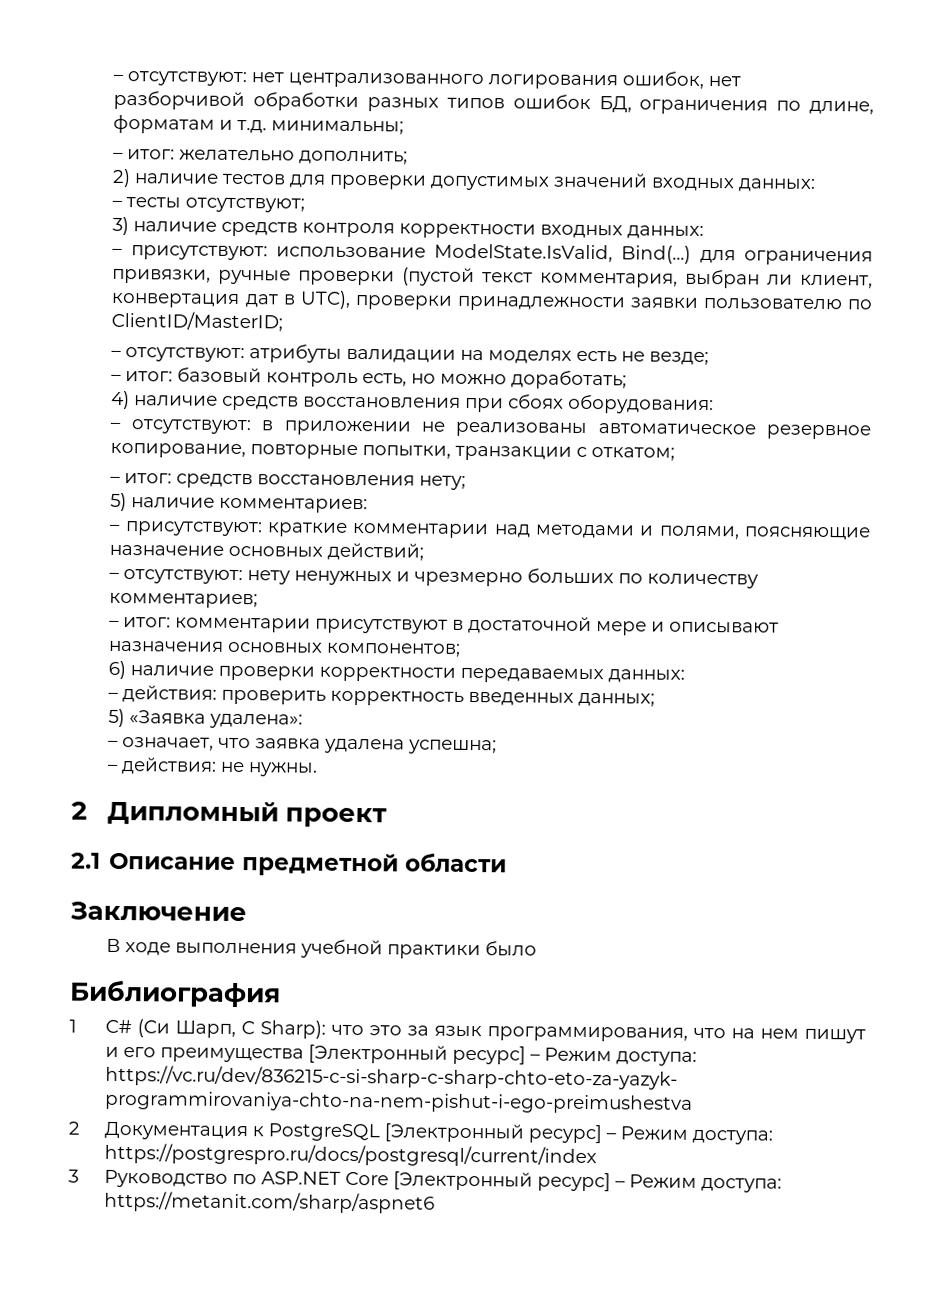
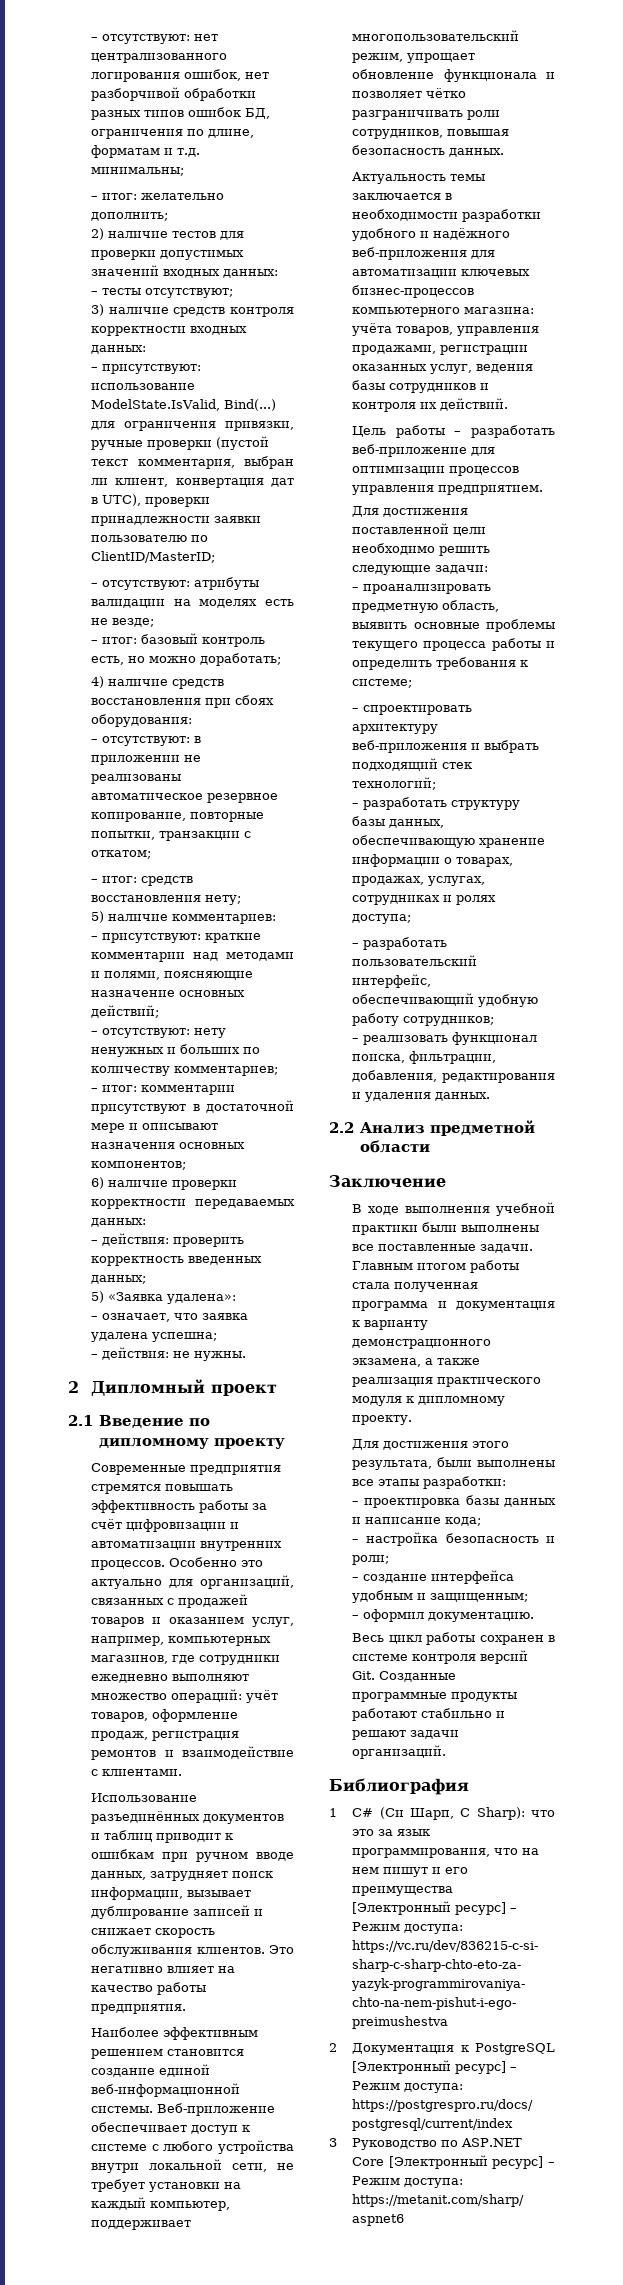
[414,571,524,587] чрезмерно -> (177, 1050) none
[109,852,237,870] Описание -> [99,1415,211,1429] [99,1438,286,1449] [91,1463,282,1475] [91,1484,234,1494] [91,1500,268,1513] [91,1519,240,1532] [91,1541,283,1551] [91,1557,264,1570] [91,1575,294,1589] [91,1594,249,1608] [91,1617,294,1627] [91,1636,272,1646] [91,1655,281,1665] [91,1674,250,1683] [91,1689,279,1703] [91,1709,239,1722] [91,1731,240,1741] [91,1746,294,1760] [91,1769,183,1776] [91,1793,198,1802] [91,1811,285,1824] [91,1830,234,1843] [91,1849,294,1862] [91,1871,274,1881] [91,1887,252,1900] [91,1905,264,1919] [91,1928,216,1938] [91,1944,294,1957] [91,1966,236,1973] [91,1982,207,1995] [91,2004,187,2014] [91,2027,259,2040] [91,2049,245,2059] [91,2064,211,2077] [91,2083,241,2097] [91,2103,276,2116] [91,2122,251,2135] [91,2140,294,2154] [91,2159,294,2173] [91,2179,242,2192] [91,2197,231,2211] [91,2220,192,2230] [352,30,520,41] [352,53,476,63] [352,69,555,82] [352,88,467,98] [352,110,501,120] [352,129,510,139] [352,145,505,157] [352,172,486,184] [352,193,453,200] [352,209,542,222] [352,228,511,241] [352,247,496,260] [352,269,531,278] [352,285,475,298] [352,307,535,317] [352,323,540,336] [352,345,529,355] [352,364,534,374] [352,380,490,393] [352,398,509,412] [352,425,555,438] [352,444,496,457] [352,466,520,476] [352,485,544,495] [352,506,469,517] [352,523,487,536] [352,543,491,556] [352,565,489,575] [352,584,492,594] [352,600,500,613] [352,619,555,632] [352,638,555,651] [352,657,529,670] [352,679,413,688] [352,705,473,715] [352,724,439,734] [352,740,540,753] [352,758,473,771] [352,777,437,790] [352,797,521,810] [352,816,445,828] [352,835,546,848] [352,854,514,867] [352,876,486,886] [352,895,497,905] [352,914,412,924] [352,937,448,950] [352,955,478,966] [352,974,432,988] [352,993,539,1007] [352,1013,495,1026] [352,1032,538,1045] [352,1051,497,1064] [352,1070,555,1083] [352,1092,491,1102] [329,1122,426,1134] Введение по дипломному проекту // Современные предприятия стремятся повышать эффективность работы за счёт цифровизации и автоматизации внутренних процессов. Особенно это актуально для организаций, связанных с продажей товаров и оказанием услуг, например, компьютерных магазинов, где сотрудники ежедневно выполняют множество операций: учёт товаров, оформление продаж, регистрация ремонтов и взаимодействие с клиентами. // Использование разъединённых документов и таблиц приводит к ошибкам при ручном вводе данных, затрудняет поиск информации, вызывает дублирование записей и снижает скорость обслуживания клиентов. Это негативно влияет на качество работы предприятия. // Наиболее эффективным решением становится создание единой веб-информационной системы. Веб-приложение обеспечивает доступ к системе с любого устройства внутри локальной сети, не требует установки на каждый компьютер, поддерживает многопользовательский режим, упрощает обновление функционала и позволяет чётко разграничивать роли сотрудников, повышая безопасность данных. // Актуальность темы заключается в необходимости разработки удобного и надёжного веб-приложения для автоматизации ключевых бизнес-процессов компьютерного магазина: учёта товаров, управления продажами, регистрации оказанных услуг, ведения базы сотрудников и контроля их действий. // Цель работы – разработать веб-приложение для оптимизации процессов управления предприятием. // Для достижения поставленной цели необходимо решить следующие задачи: // – проанализировать предметную область, выявить основные проблемы текущего процесса работы и определить требования к системе; // – спроектировать архитектуру веб-приложения и выбрать подходящий стек технологий; // – разработать структуру базы данных, обеспечивающую хранение информации о товарах, продажах, услугах, сотрудниках и ролях доступа; // – разработать пользовательский интерфейс, обеспечивающий удобную работу сотрудников; // – реализовать функционал поиска, фильтрации, добавления, редактирования и удаления данных. // 2.2 Анализ
[485,941,538,957] было -> [422,1222,540,1232] [352,1244,534,1253] [352,1260,520,1273] [352,1282,479,1292] [352,1301,555,1311] [352,1320,429,1330] [352,1339,492,1349] [352,1358,481,1367] [352,1377,542,1387] [352,1396,506,1406] [352,1415,413,1425] [352,1439,510,1450] [352,1457,555,1470] [352,1476,507,1489] [352,1495,556,1508] [352,1517,482,1526] [352,1532,555,1546] [352,1555,390,1565] [352,1570,515,1584] [352,1590,529,1603] [352,1609,535,1622] [352,1632,555,1645] [352,1650,529,1664] [352,1671,457,1682] [352,1692,518,1702] [352,1708,506,1721] [352,1730,460,1740] [352,1745,447,1759] были выполнены все поставленные задачи. Главным итогом работы стала полученная программа и документация к варианту демонстрационного экзамена, а также реализация практического модуля к дипломному проекту. // Для достижения этого результата, были выполнены все этапы разработки: // – проектировка базы данных и написание кода; // – настройка безопасность и роли; // – создание интерфейса удобным и защищенным; // – оформил документацию. // Весь цикл работы сохранен в системе контроля версий Git. Созданные программные продукты работают стабильно и решают задачи организаций.

